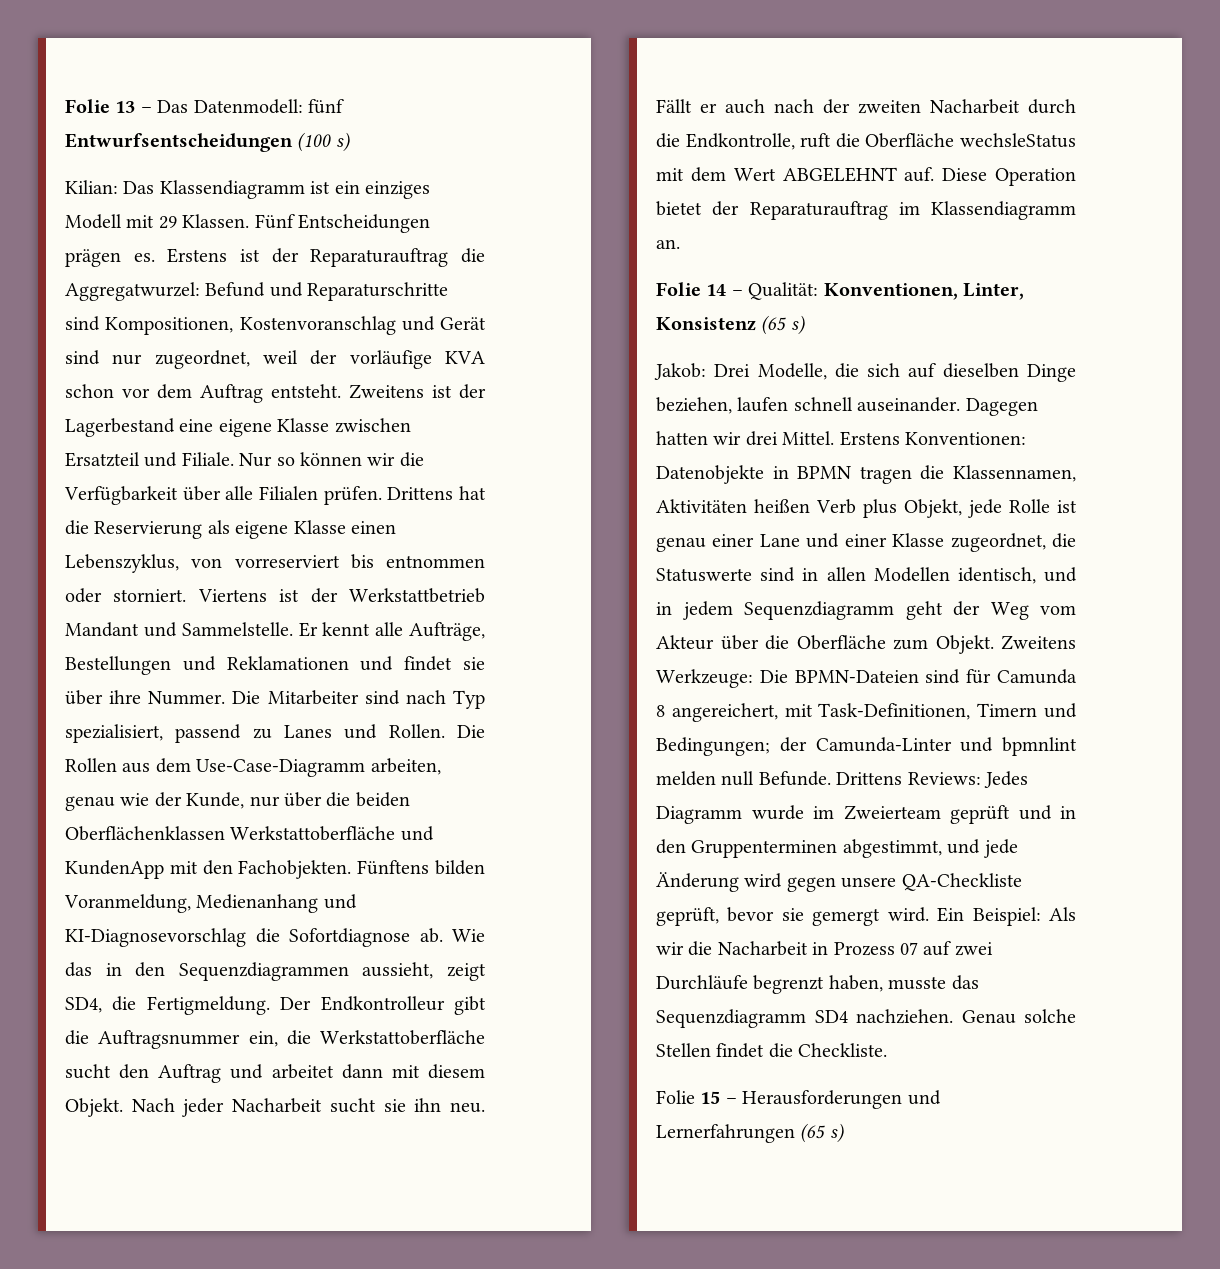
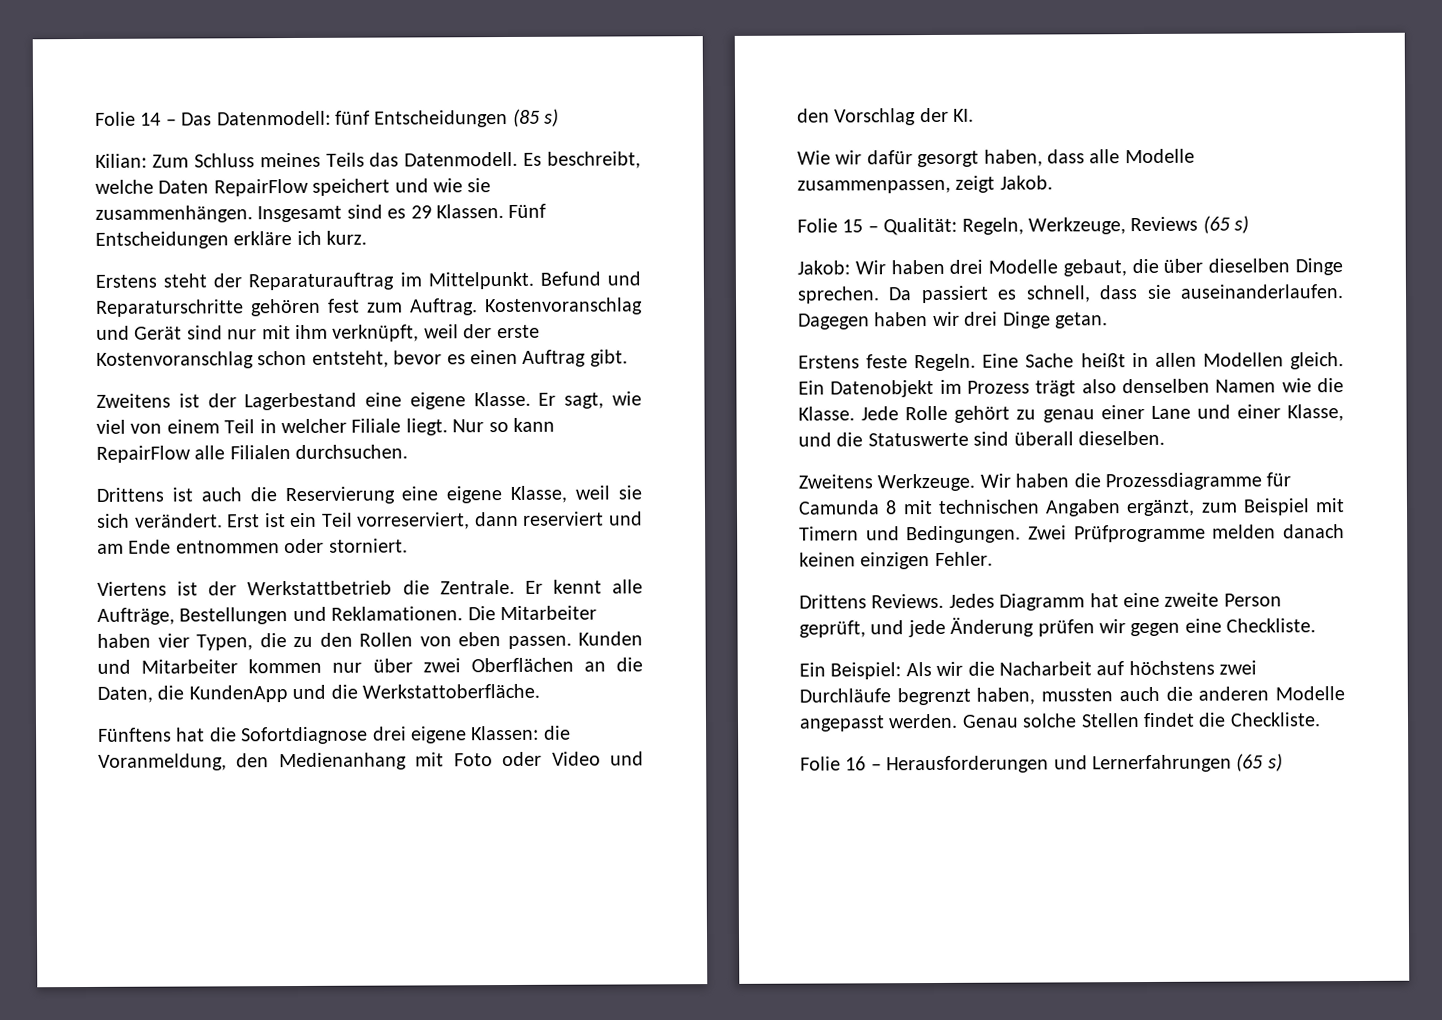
[65,99,136,113] Folie 13 -> [95,111,162,126] Folie 14
[65,132,332,152] Entwurfsentscheidungen (100 -> [374,108,540,128] Entscheidungen (85
[123,180,430,199] [65,214,430,233] [65,248,486,267] [65,282,449,301] [65,316,234,335] Das Klassendiagramm ist ein einziges Modell mit 29 Klassen. Fünf Entscheidungen prägen es. Erstens ist der Reparaturauftrag die Aggregatwurzel: Befund und Reparaturschritte sind Kompositionen, -> [151,151,641,169] [95,178,492,197] [95,203,547,223] [95,230,368,249] [95,271,642,291] [96,298,478,317] Zum Schluss meines Teils das Datenmodell. Es beschreibt, welche Daten RepairFlow speichert und wie sie zusammenhängen. Insgesamt sind es 29 Klassen. Fünf Entscheidungen erkläre ich kurz. // Erstens steht der Reparaturauftrag im Mittelpunkt. Befund und Reparaturschritte gehören fest zum Auftrag.
[154,350,485,369] [65,384,341,403] zugeordnet, weil der vorläufige KVA schon vor dem Auftrag entsteht. -> [261,324,540,342] [96,349,628,369] mit ihm verknüpft, weil der erste Kostenvoranschlag schon entsteht, bevor es einen Auftrag gibt. //
[277,418,411,433] [65,452,424,467] [64,486,487,505] [65,520,396,539] [65,554,374,573] Klasse zwischen Ersatzteil und Filiale. Nur so können wir die Verfügbarkeit über alle Filialen prüfen. Drittens hat die Reservierung als eigene Klasse einen Lebenszyklus, von vorreserviert bis -> [473,391,642,409] [96,417,555,436] [96,444,409,463] [96,485,643,505] [97,511,643,530] [97,539,172,554] Klasse. Er sagt, wie viel von einem Teil in welcher Filiale liegt. Nur so kann RepairFlow alle Filialen durchsuchen. // Drittens ist auch die Reservierung eine eigene Klasse, weil sie sich verändert. Erst ist ein Teil vorreserviert, dann reserviert und am Ende
(187, 595) none -> (408, 545) //
[65,622,293,637] Mandant und Sammelstelle. -> [402,579,515,595] die Zentrale.
[226,656,486,671] [65,690,486,709] [65,724,485,743] [65,758,441,777] [65,792,410,811] [65,826,434,841] [65,860,486,879] [64,894,357,913] [65,928,485,947] [65,962,487,981] [65,996,486,1015] [65,1030,485,1049] [65,1064,486,1083] [65,1098,485,1117] [656,99,1076,114] [656,133,1076,150] [656,167,1076,186] [656,201,1076,220] [656,239,680,249] [656,282,727,296] Reklamationen und findet sie über ihre Nummer. Die Mitarbeiter sind nach Typ spezialisiert, passend zu Lanes und Rollen. Die Rollen aus dem Use-Case-Diagramm arbeiten, genau wie der Kunde, nur über die beiden Oberflächenklassen Werkstattoberfläche und KundenApp mit den Fachobjekten. Fünftens bilden Voranmeldung, Medienanhang und KI-Diagnosevorschlag die Sofortdiagnose ab. Wie das in den Sequenzdiagrammen aussieht, zeigt SD4, die Fertigmeldung. Der Endkontrolleur gibt die Auftragsnummer ein, die Werkstattoberfläche sucht den Auftrag und arbeitet dann mit diesem Objekt. Nach jeder Nacharbeit sucht sie ihn neu. Fällt er auch nach der zweiten Nacharbeit durch die Endkontrolle, ruft die Oberfläche wechsleStatus mit dem Wert ABGELEHNT auf. Diese Operation bietet der Reparaturauftrag im Klassendiagramm an. // Folie 14 -> [331,605,597,621] [97,631,643,651] [97,657,643,674] [97,683,540,703] [98,725,571,745] [98,751,644,771] [797,107,975,126] [797,148,1195,168] [797,175,1053,194] [797,218,864,233] Reklamationen. Die Mitarbeiter haben vier Typen, die zu den Rollen von eben passen. Kunden und Mitarbeiter kommen nur über zwei Oberflächen an die Daten, die KundenApp und die Werkstattoberfläche. // Fünftens hat die Sofortdiagnose drei eigene Klassen: die Voranmeldung, den Medienanhang mit Foto oder Video und den Vorschlag der KI. // Wie wir dafür gesorgt haben, dass alle Modelle zusammenpassen, zeigt Jakob. // Folie 15
[823,283,1024,300] [656,317,756,331] Konventionen, Linter, Konsistenz -> [961,216,1199,235] Regeln, Werkzeuge, Reviews
[714,363,1076,382] [656,397,1038,416] [656,431,1026,446] [656,465,1076,484] [656,499,1077,518] Drei Modelle, die sich auf dieselben Dinge beziehen, laufen schnell auseinander. Dagegen hatten wir drei Mittel. Erstens Konventionen: Datenobjekte in BPMN tragen die Klassennamen, Aktivitäten heißen Verb plus Objekt, jede Rolle ist -> [854,258,1343,277] [797,284,1344,304] [798,311,1108,330] [798,352,1344,372] [798,378,1344,398] [798,405,1037,423] Wir haben drei Modelle gebaut, die über dieselben Dinge sprechen. Da passiert es schnell, dass sie auseinanderlaufen. Dagegen haben wir drei Dinge getan. // Erstens feste Regeln. Eine Sache heißt in allen Modellen gleich. Ein Datenobjekt im Prozess trägt also denselben Namen wie die Klasse. Jede Rolle gehört zu
[892,533,1046,552] Klasse zugeordnet, -> [1287,404,1344,422] [798,432,832,447] Klasse, und
[802,567,1077,584] [656,601,1076,620] [656,635,1076,654] [656,669,1077,688] [656,703,1077,722] [656,737,1077,756] [656,771,1028,788] [656,805,1076,824] [656,839,1018,858] [656,872,1022,892] [656,907,929,926] in allen Modellen identisch, und in jedem Sequenzdiagramm geht der Weg vom Akteur über die Oberfläche zum Objekt. Zweitens Werkzeuge: Die BPMN-Dateien sind für Camunda 8 angereichert, mit Task-Definitionen, Timern und Bedingungen; der Camunda-Linter und bpmnlint melden null Befunde. Drittens Reviews: Jedes Diagramm wurde im Zweierteam geprüft und in den Gruppenterminen abgestimmt, und jede Änderung wird gegen unsere QA-Checkliste geprüft, bevor sie gemergt wird. -> [1013,430,1165,446] [798,472,1292,492] [798,498,1345,517] [799,524,1345,544] [799,551,993,570] [799,592,1282,611] [799,616,1317,638] überall dieselben. // Zweitens Werkzeuge. Wir haben die Prozessdiagramme für Camunda 8 mit technischen Angaben ergänzt, zum Beispiel mit Timern und Bedingungen. Zwei Prüfprogramme melden danach keinen einzigen Fehler. // Drittens Reviews. Jedes Diagramm hat eine zweite Person geprüft, und jede Änderung prüfen wir gegen eine Checkliste. //
[812,941,993,956] [656,975,979,994] [656,1009,953,1028] in Prozess 07 auf zwei Durchläufe begrenzt haben, musste das Sequenzdiagramm SD4 nachziehen. -> [1096,660,1258,676] [799,686,1345,706] [799,713,959,732] auf höchstens zwei Durchläufe begrenzt haben, mussten auch die anderen Modelle angepasst werden.
[700,1091,721,1104] 15 -> [845,756,867,771] 16

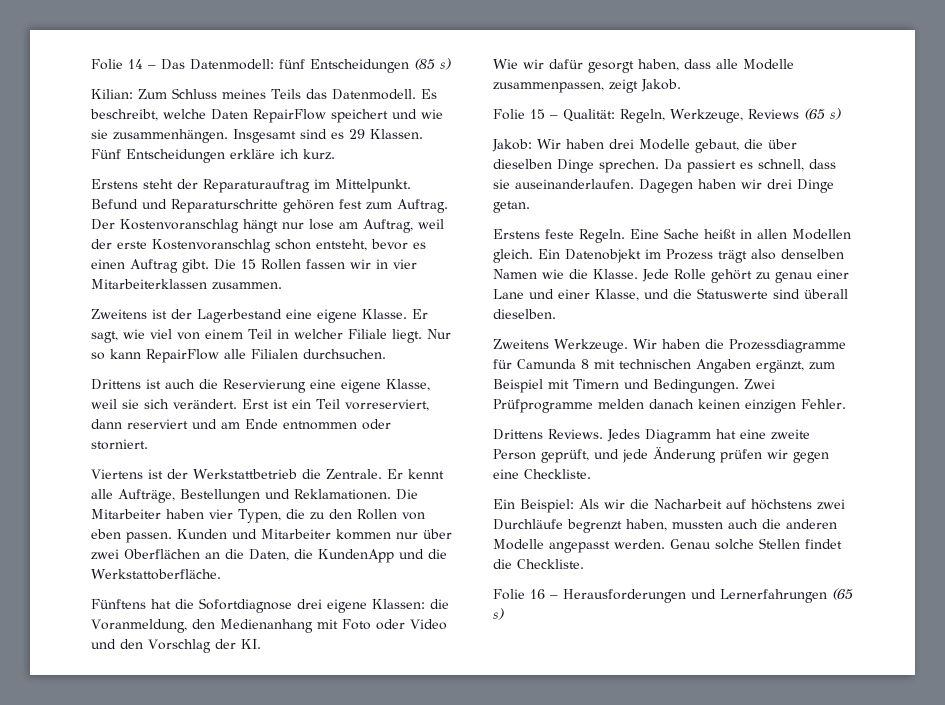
[484,297,643,316] [96,324,420,342] Kostenvoranschlag und Gerät sind nur mit ihm verknüpft, -> [91,219,413,233] Der Kostenvoranschlag hängt nur lose am Auftrag,
(628, 358) none -> [214,259,417,270] [91,279,282,290] Die 15 Rollen fassen wir in vier Mitarbeiterklassen zusammen.

